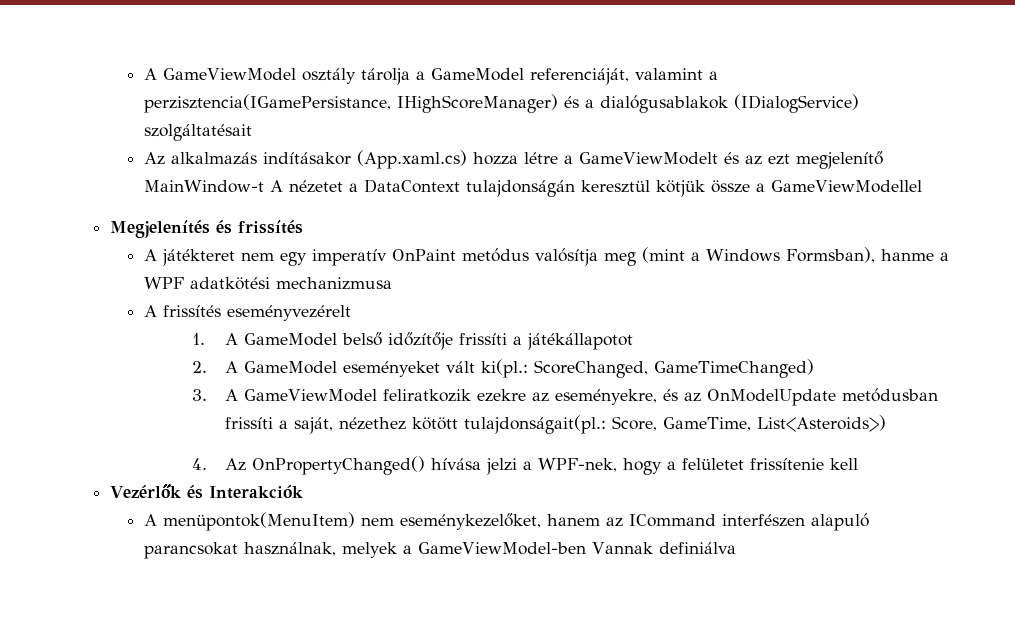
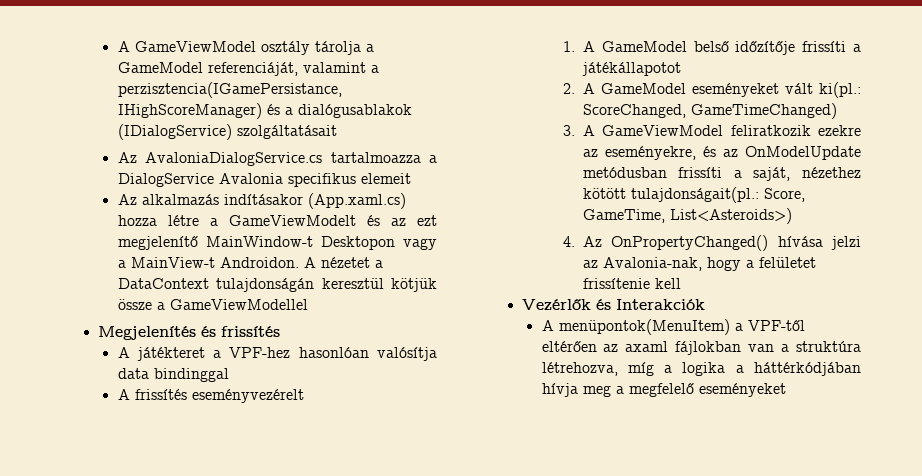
[143,124,252,141] szolgáltatésait -> [236,125,337,139] [117,152,437,166] [117,173,411,187] szolgáltatásait // Az AvaloniaDialogService.cs tartalmoazza a DialogService Avalonia specifikus elemeit
(264, 186) none -> [320,236,437,250] [117,257,299,268] Desktopon vagy a MainView-t Androidon.
[240,247,949,266] [143,277,392,290] nem egy imperatív OnPaint metódus valósítja meg (mint a Windows Formsban), hanme a WPF adatkötési mechanizmusa -> [213,347,437,361] [117,368,229,382] a VPF-hez hasonlóan valósítja data bindinggal
[523,458,618,472] a WPF-nek, -> [582,257,702,271] az Avalonia-nak,
[360,513,869,531] [143,542,736,559] nem eseménykezelőket, hanem az ICommand interfészen alapuló parancsokat használnak, melyek a GameViewModel-ben Vannak definiálva -> [734,320,805,331] [541,341,861,355] [541,362,861,376] [541,383,786,397] a VPF-től eltérően az axaml fájlokban van a struktúra létrehozva, míg a logika a háttérkódjában hívja meg a megfelelő eseményeket

